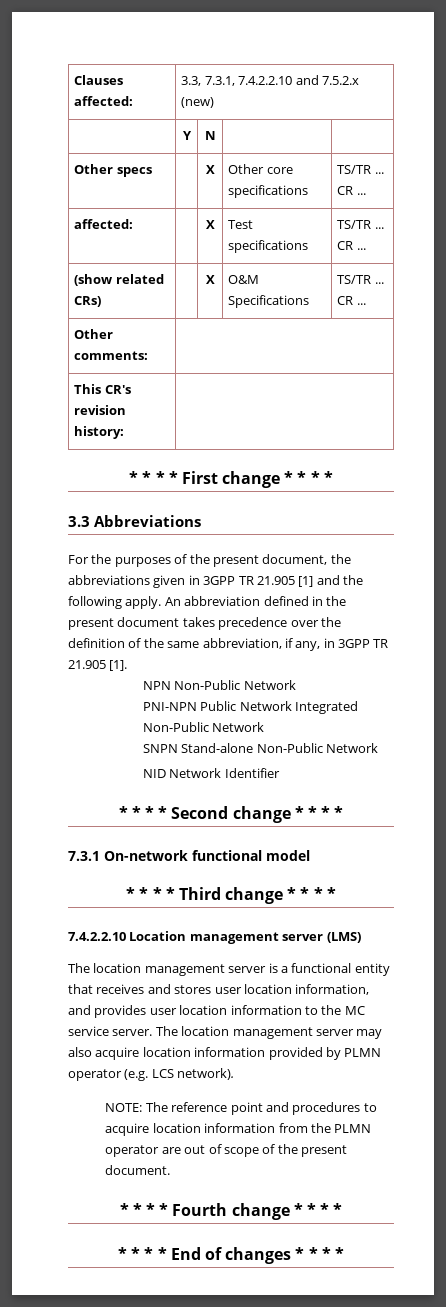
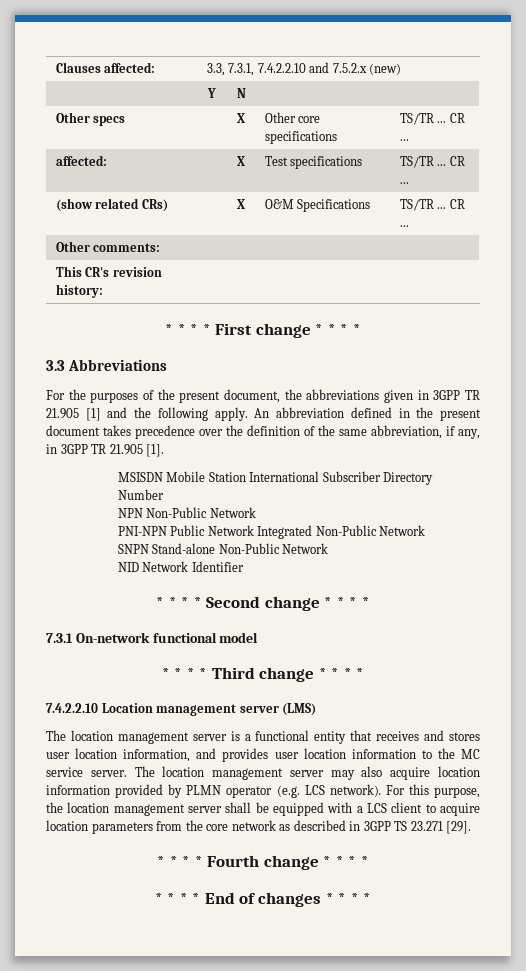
(128, 665) none -> [117,471,434,485] [117,489,164,500] // MSISDN Mobile Station International Subscriber Directory Number
[105,1102,361,1115] // NOTE: The reference point and procedures -> [385,784,481,798] [46,802,423,816] For this purpose, the location management server shall be equipped with a LCS client
[204,1123,276,1133] information -> [91,822,153,834] parameters
[334,1124,372,1133] [105,1144,348,1157] [105,1165,171,1175] PLMN operator are out of scope of the present document. -> [206,820,472,834] core network as described in 3GPP TS 23.271 [29].

